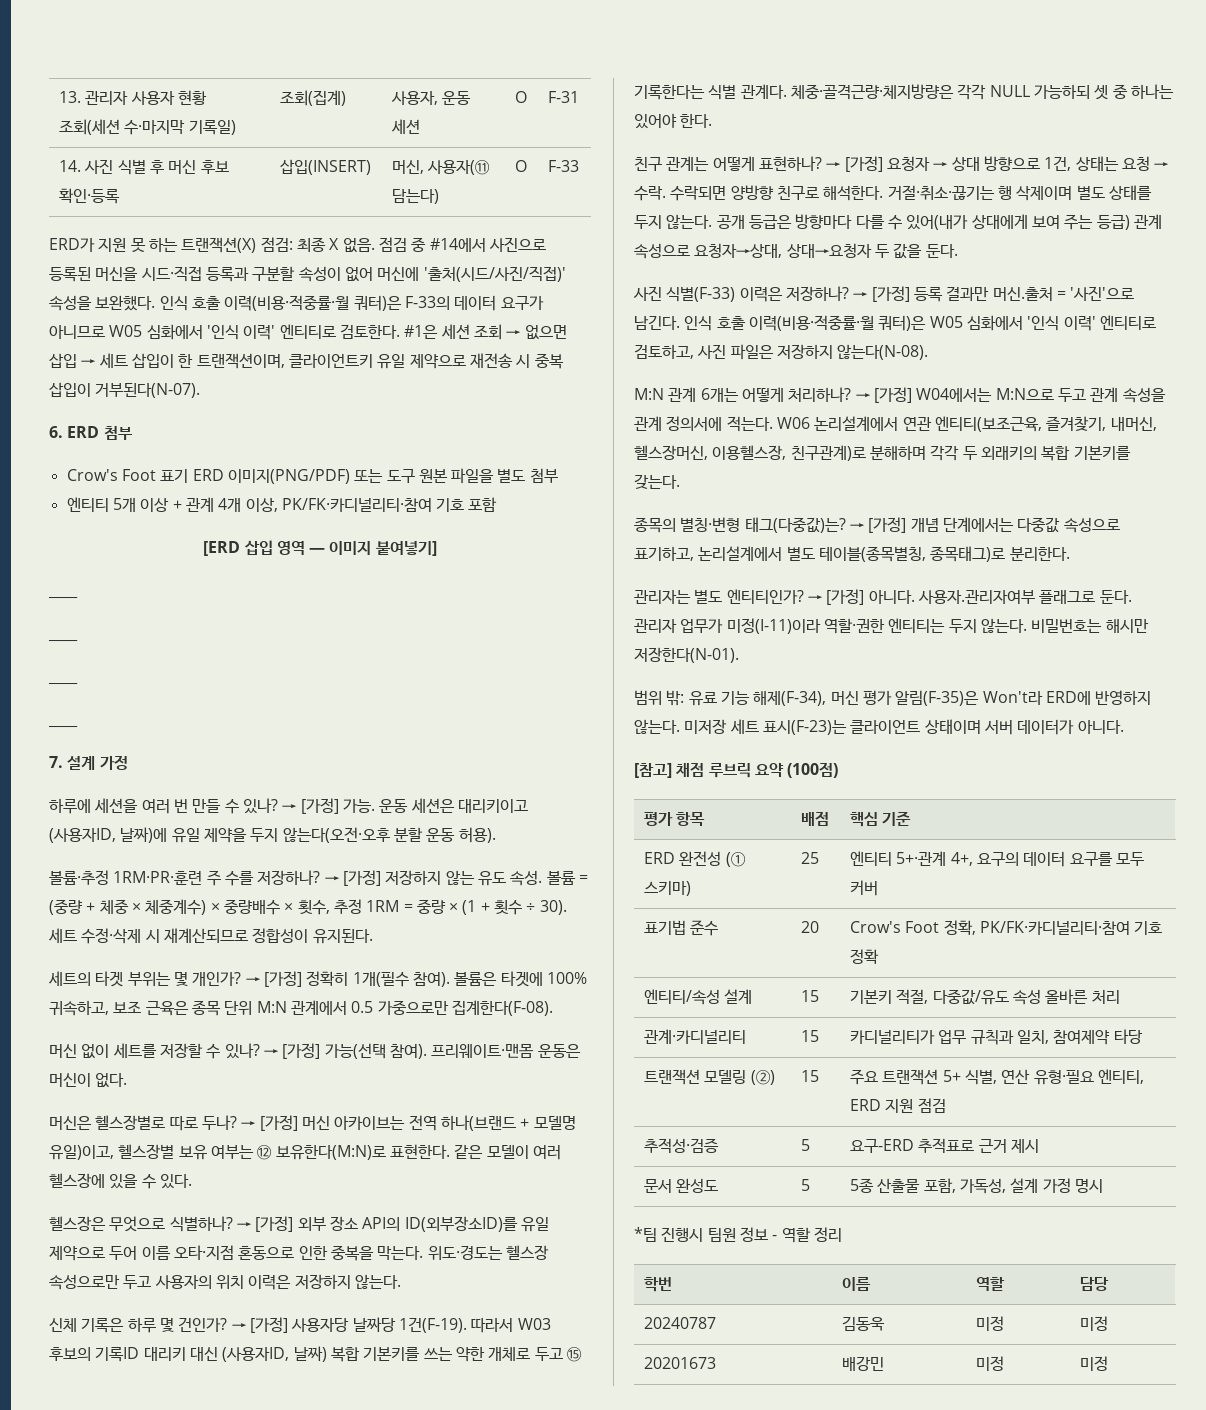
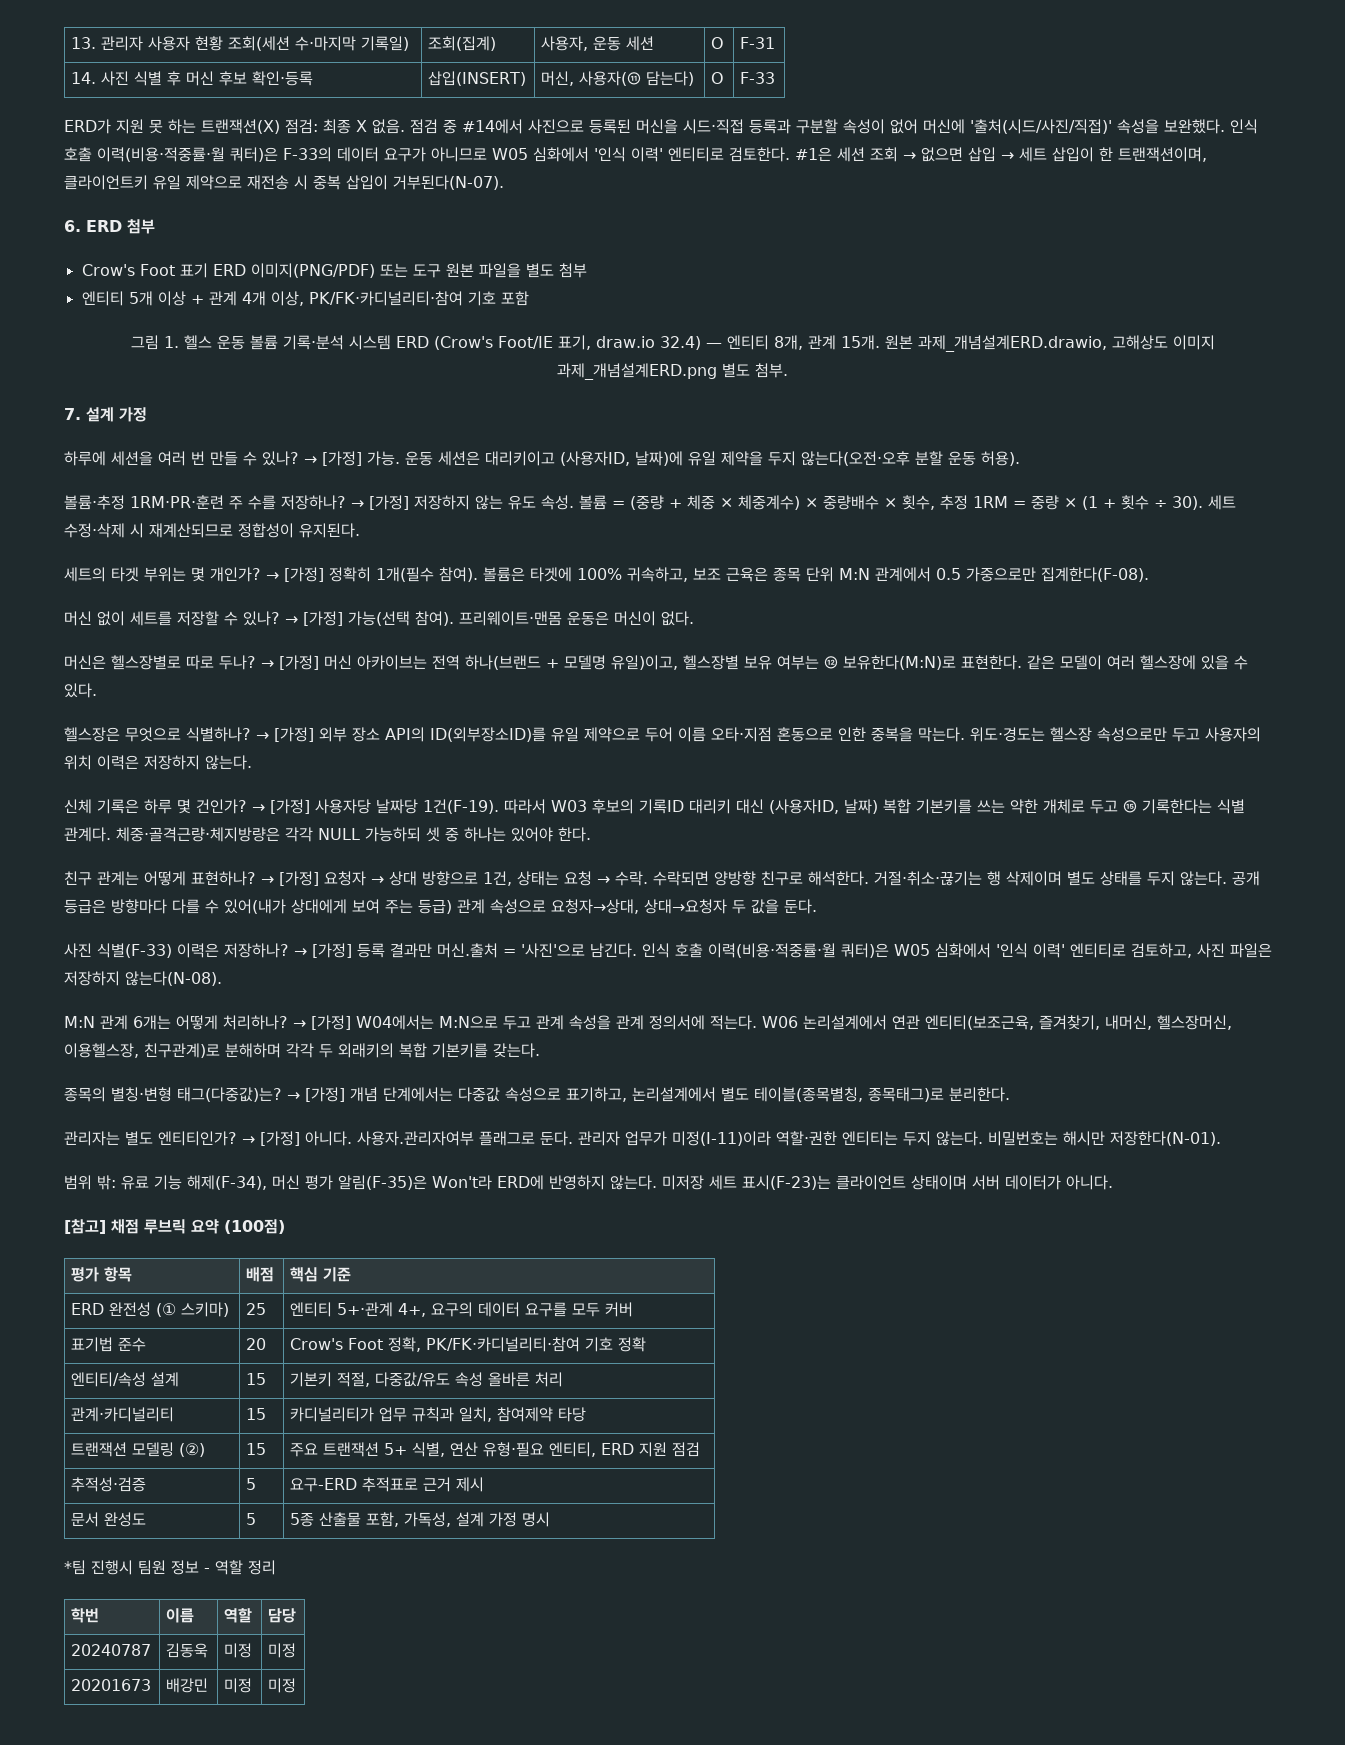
[203,540,437,556] [48,596,78,599] [48,639,78,642] [48,682,78,685] [48,725,78,728] [ERD 삽입 영역 — 이미지 붙여넣기] // ____ // ____ // ____ // ____ -> [130,335,1215,352] [557,363,788,380] 그림 1. 헬스 운동 볼륨 기록·분석 시스템 ERD (Crow's Foot/IE 표기, draw.io 32.4) — 엔티티 8개, 관계 15개. 원본 과제_개념설계ERD.drawio, 고해상도 이미지 과제_개념설계ERD.png 별도 첨부.

